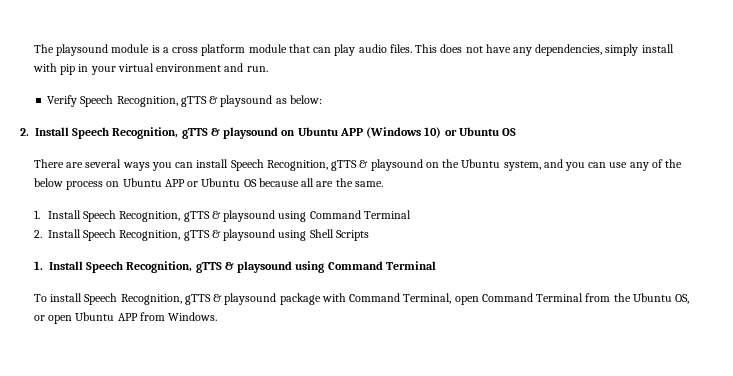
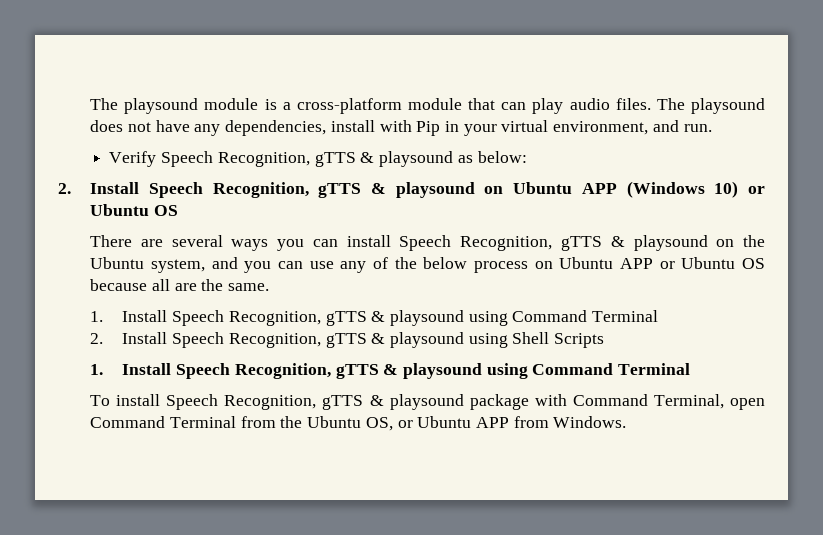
[172,44,246,56] cross platform -> [296,98,402,114] cross-platform
[415,44,438,53] This -> [656,98,765,114] The playsound
[605,44,639,56] simply -> (327, 128) none
[60,64,76,75] pip -> [416,121,441,136] Pip
[156,64,222,72] environment -> [553,121,649,135] environment,
[48,315,73,324] open -> (413, 424) none

